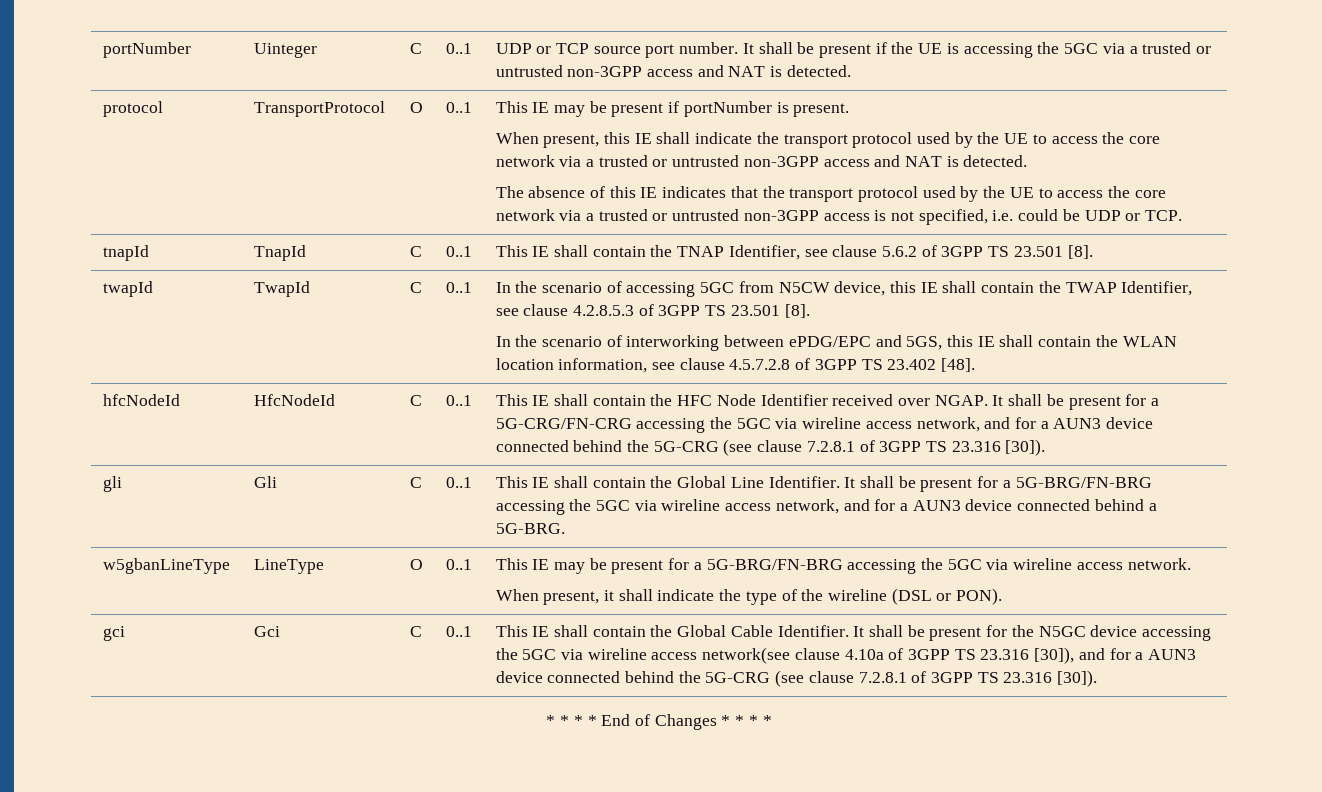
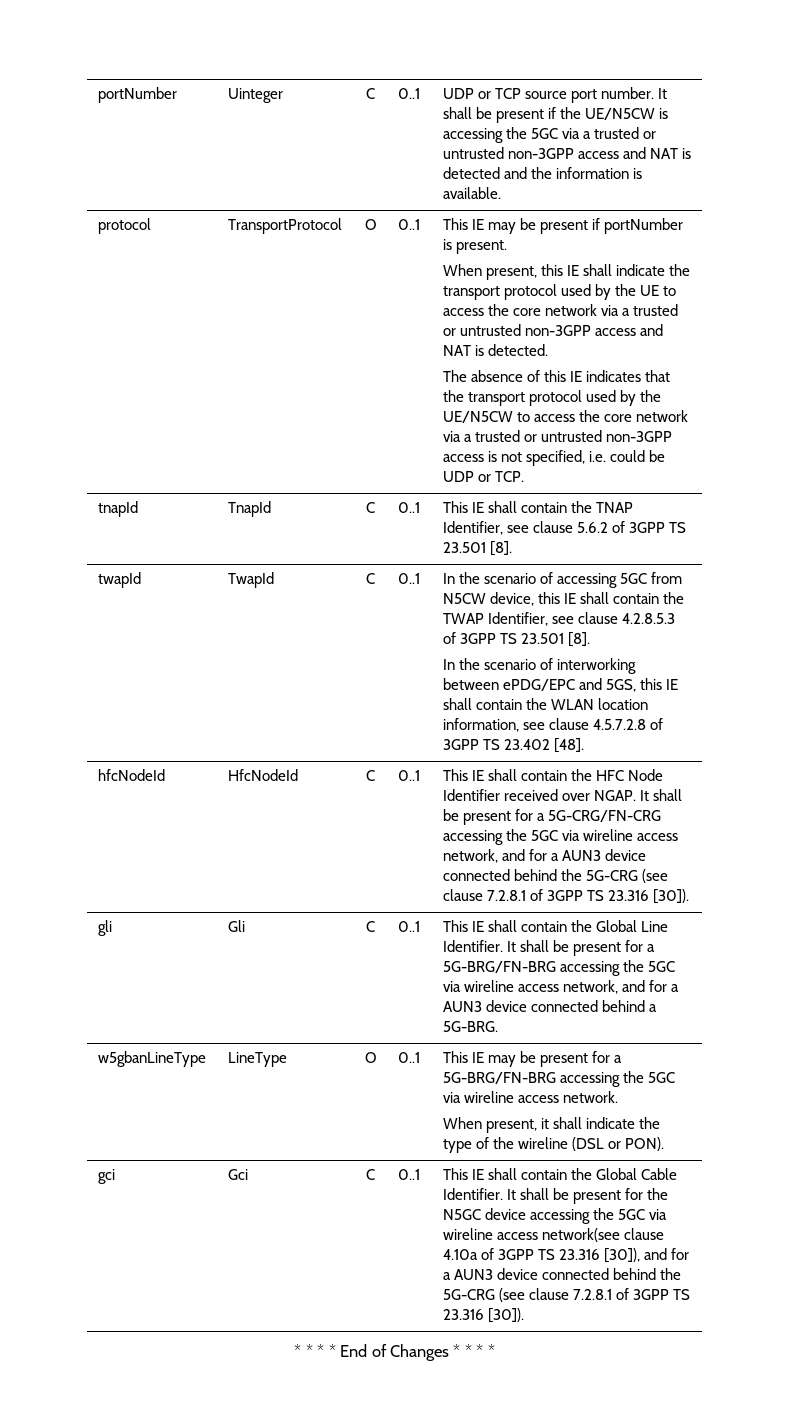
[918,43,943,54] UE -> [584,108,655,120] UE/N5CW
[786,65,851,77] detected. -> [442,167,642,179] [442,187,501,199] detected and the information is available.
[1009,187,1034,198] UE -> [442,411,513,423] UE/N5CW

